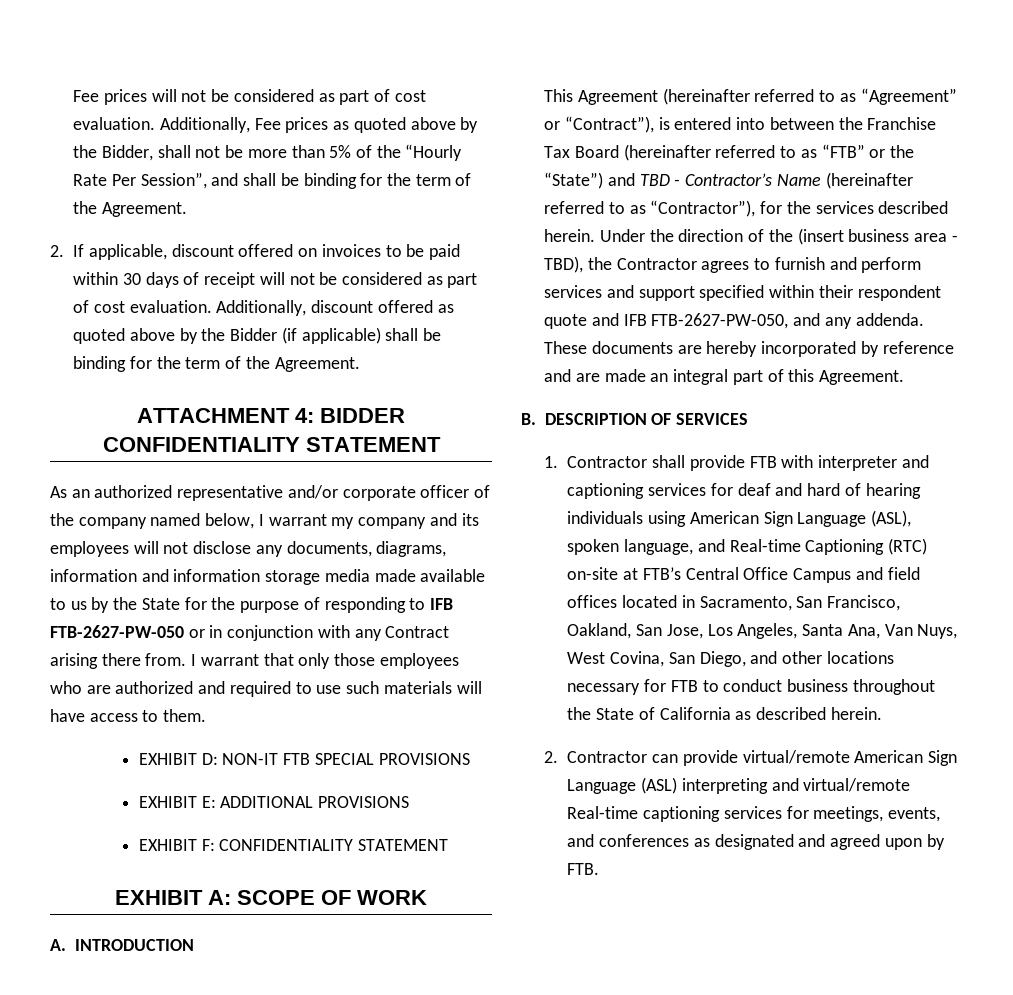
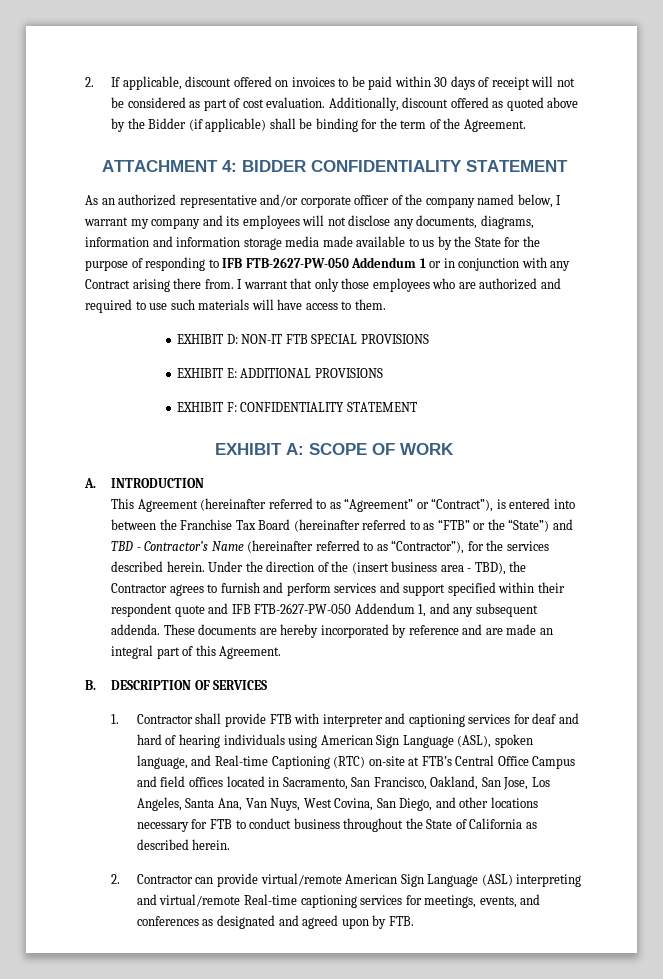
[73,89,426,105] [73,117,479,133] [73,144,463,161] [73,172,472,189] [73,201,187,217] Fee prices will not be considered as part of cost evaluation. Additionally, Fee prices as quoted above by the Bidder, shall not be more than 5% of the “Hourly Rate Per Session”, and shall be binding for the term of the Agreement. // -> (85, 82) none
(184, 631) none -> [351,257,426,268] Addendum 1
[651,313,789,329] FTB-2627-PW-050, -> [254,603,427,617] FTB-2627-PW-050 Addendum 1,
(852, 323) none -> [475,603,538,617] subsequent

